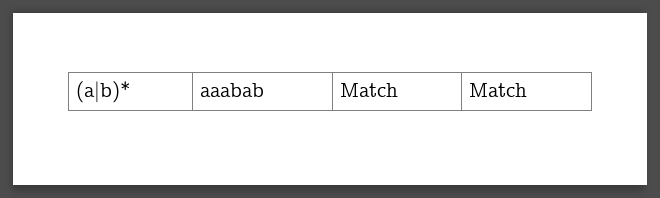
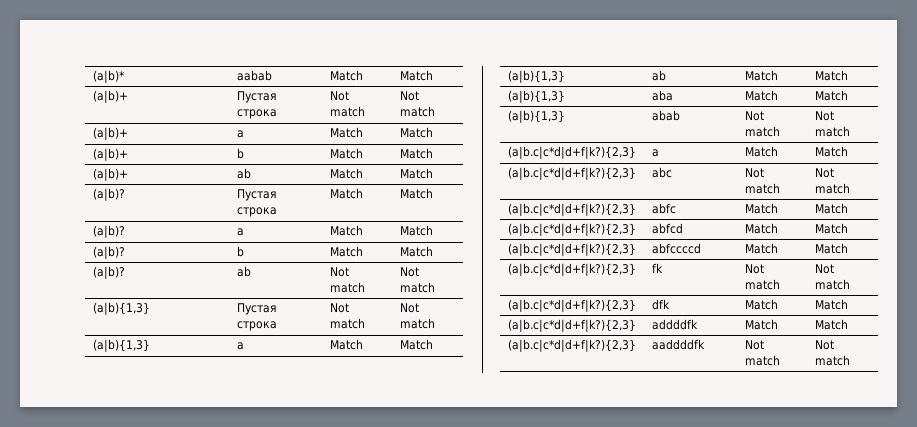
[200,83,265,97] [340,83,399,97] [469,83,528,97] aaabab | Match | Match -> [236,70,272,81] [329,70,363,81] [399,70,433,81] [92,90,128,103] [236,91,277,103] [236,109,277,119] [329,91,349,101] [329,106,365,117] [399,91,419,101] [399,106,435,117] [92,127,128,140] [236,130,244,138] [329,127,363,138] [399,127,433,138] [92,148,128,161] [236,148,244,159] [329,148,363,159] [399,148,433,159] [92,168,128,181] [236,168,251,179] [329,168,363,179] [399,168,433,179] [92,188,125,201] [236,189,277,201] [236,207,277,217] [329,188,363,199] [399,188,433,199] [92,225,125,238] [236,228,244,236] [329,225,363,236] [399,225,433,236] [92,246,125,259] [236,246,244,257] [329,246,363,257] [399,246,433,257] [92,266,125,279] [236,266,251,277] [329,267,349,277] [329,282,365,293] [399,267,419,277] [399,282,435,293] [92,302,150,315] [236,303,277,315] [236,321,277,331] [329,303,349,313] [329,318,365,329] [399,303,419,313] [399,318,435,329] [92,339,150,352] [236,342,244,350] [329,339,363,350] [399,339,433,350] [507,70,565,83] [651,70,666,81] [744,70,778,81] [814,70,848,81] [507,90,565,103] [651,90,673,101] [744,90,778,101] [814,90,848,101] [507,110,565,123] [651,110,680,121] [744,111,764,121] [744,126,780,137] [814,111,834,121] [814,126,850,137] [507,146,636,159] [651,149,659,157] [744,146,778,157] [814,146,848,157] [507,167,636,180] [651,167,672,178] [744,168,764,178] [744,183,780,194] [814,168,834,178] [814,183,850,194] [507,203,636,216] [651,203,676,214] [744,203,778,214] [814,203,848,214] [507,223,636,236] [651,223,683,234] [744,223,778,234] [814,223,848,234] [507,243,636,256] [651,243,701,254] [744,243,778,254] [814,243,848,254] [507,263,636,276] [651,263,663,273] [744,264,764,274] [744,279,780,290] [814,264,834,274] [814,279,850,290] [507,299,636,312] [651,299,670,310] [744,299,778,310] [814,299,848,310] [507,319,636,332] [651,319,698,330] [744,319,778,330] [814,319,848,330] [507,339,636,352] [651,339,705,350] [744,340,764,350] [744,355,780,366] [814,340,834,350] [814,355,850,366] aabab | Match | Match // (a|b)+ | Пустая строка | Not match | Not match // (a|b)+ | a | Match | Match // (a|b)+ | b | Match | Match // (a|b)+ | ab | Match | Match // (a|b)? | Пустая строка | Match | Match // (a|b)? | a | Match | Match // (a|b)? | b | Match | Match // (a|b)? | ab | Not match | Not match // (a|b){1,3} | Пустая строка | Not match | Not match // (a|b){1,3} | a | Match | Match // (a|b){1,3} | ab | Match | Match // (a|b){1,3} | aba | Match | Match // (a|b){1,3} | abab | Not match | Not match // (a|b.c|c*d|d+f|k?){2,3} | a | Match | Match // (a|b.c|c*d|d+f|k?){2,3} | abc | Not match | Not match // (a|b.c|c*d|d+f|k?){2,3} | abfc | Match | Match // (a|b.c|c*d|d+f|k?){2,3} | abfcd | Match | Match // (a|b.c|c*d|d+f|k?){2,3} | abfccccd | Match | Match // (a|b.c|c*d|d+f|k?){2,3} | fk | Not match | Not match // (a|b.c|c*d|d+f|k?){2,3} | dfk | Match | Match // (a|b.c|c*d|d+f|k?){2,3} | addddfk | Match | Match // (a|b.c|c*d|d+f|k?){2,3} | aaddddfk | Not match | Not match

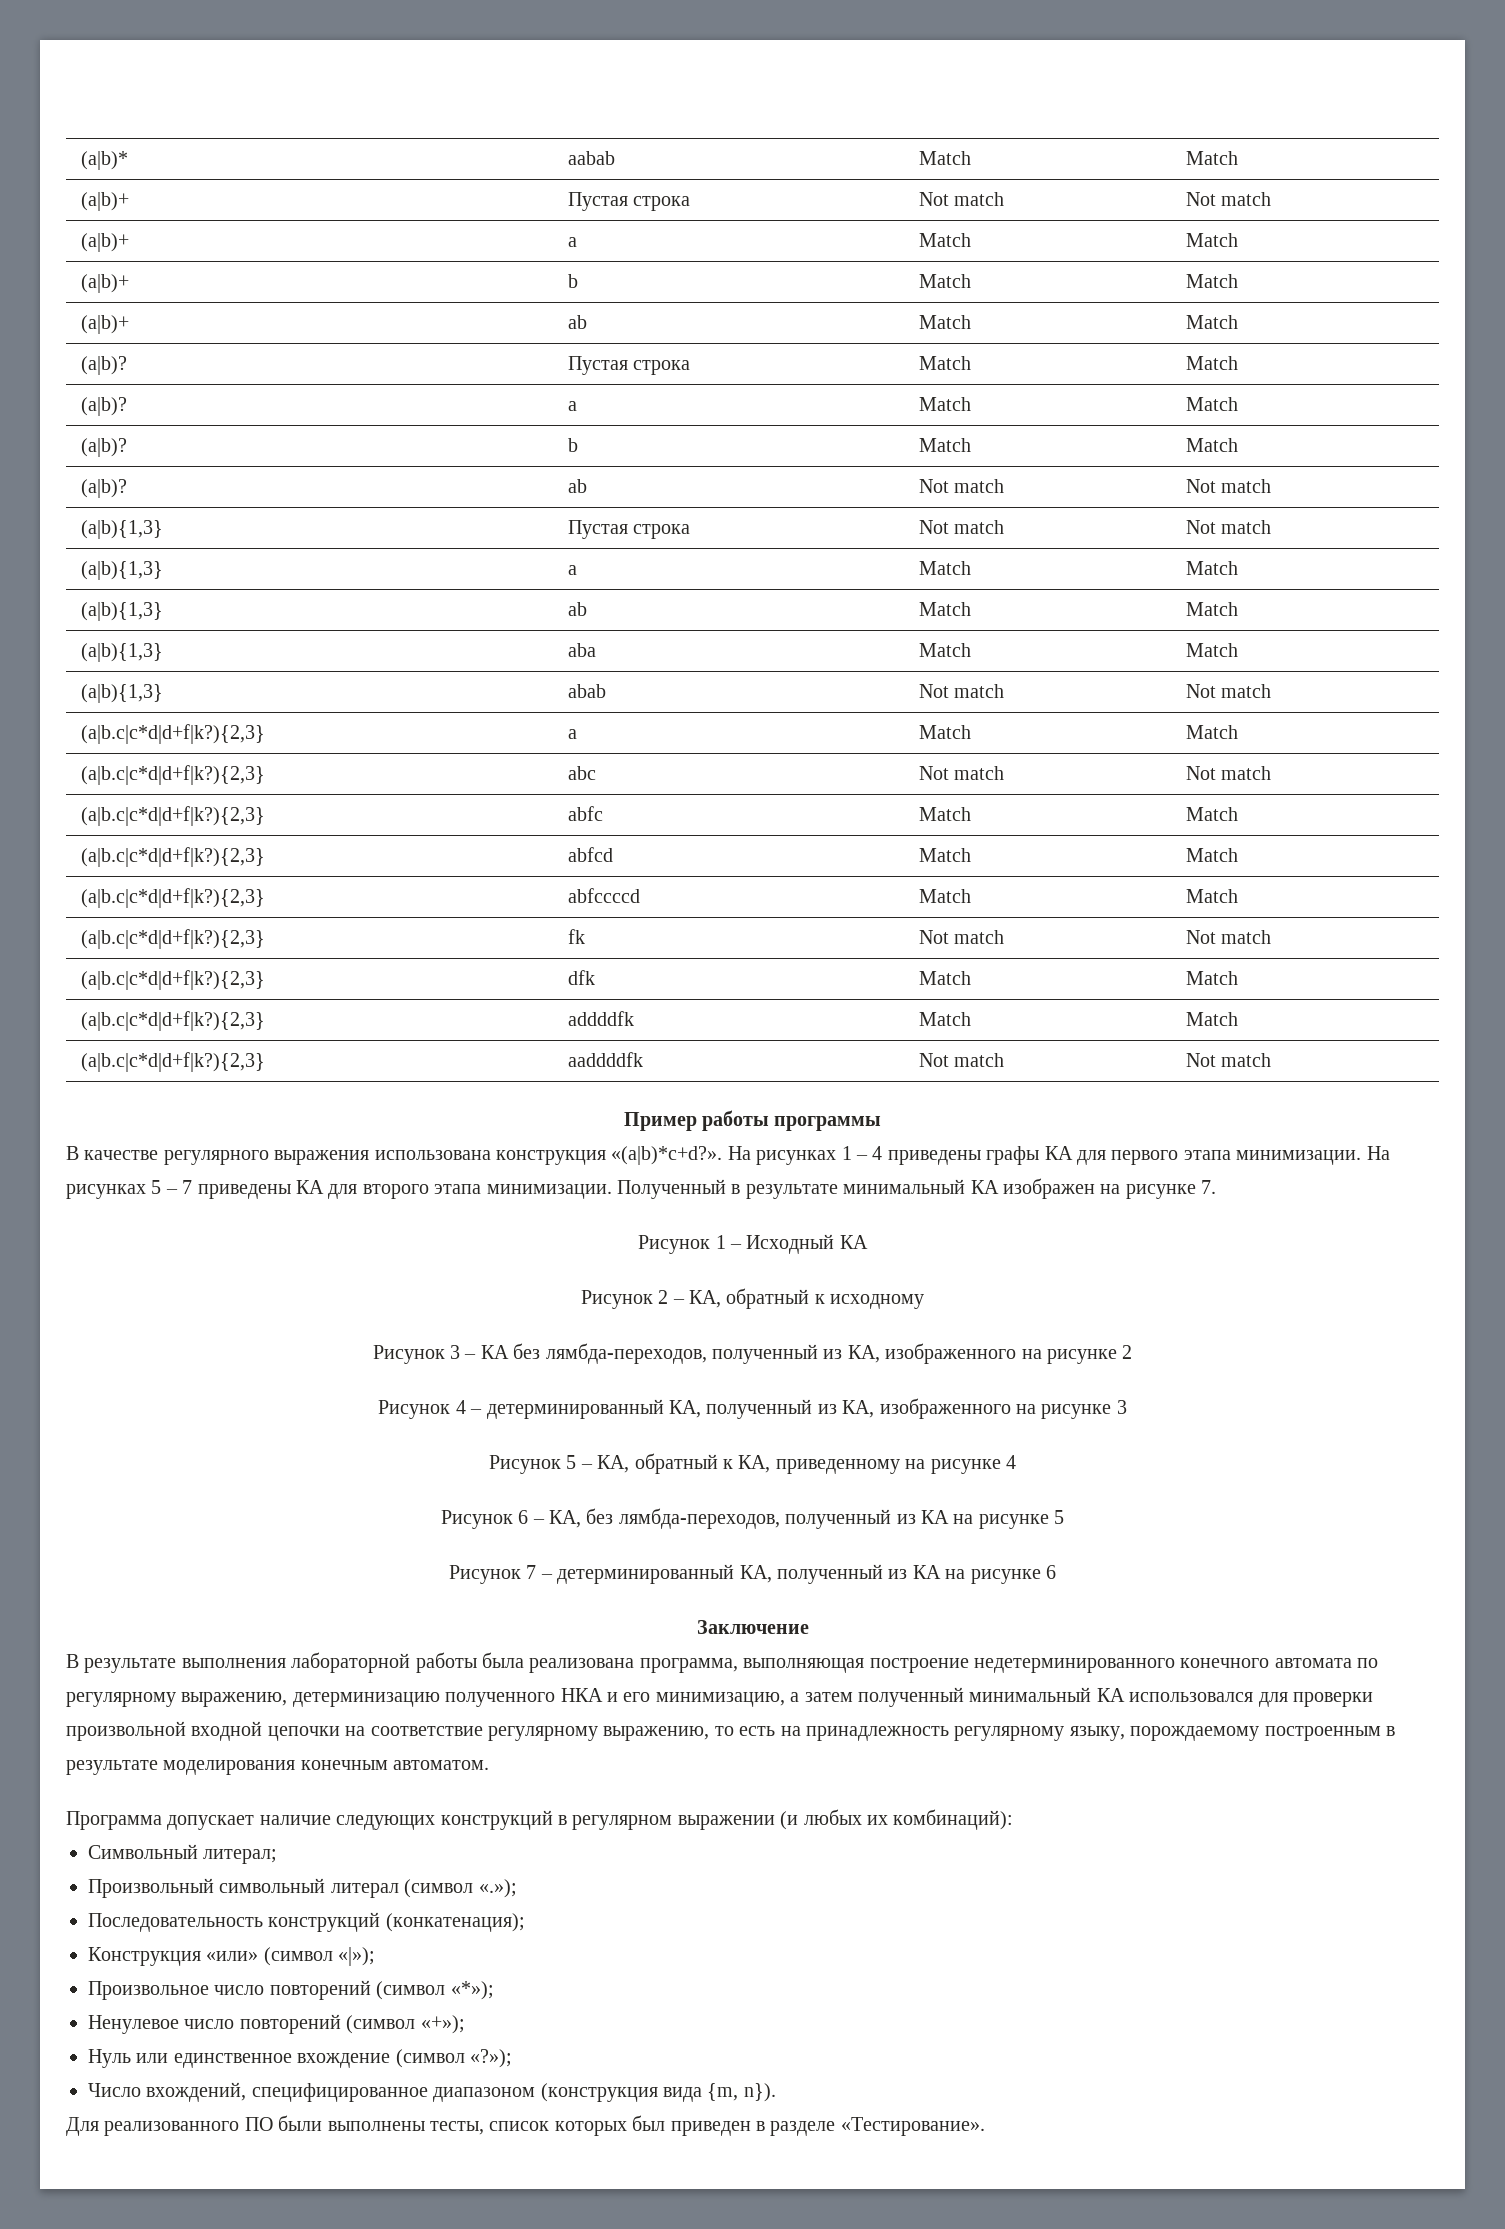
(850, 360) none -> [623,1110,882,1131] [66,1146,1390,1165] [66,1178,1217,1199] [638,1234,868,1254] [580,1288,925,1309] [372,1343,1133,1364] [378,1398,1127,1419] [489,1453,1016,1474] [440,1508,1065,1529] [449,1564,1056,1584] [696,1620,809,1634] [66,1652,1379,1673] [66,1687,1373,1707] [66,1721,1395,1741] [66,1760,490,1775] [66,1809,1014,1830] [88,1844,278,1864] [88,1878,517,1898] [88,1912,525,1932] [88,1947,376,1966] [88,1980,494,2000] [88,2014,465,2034] [88,2049,512,2068] [88,2082,776,2102] [66,2115,985,2136] // Пример работы программы // В качестве регулярного выражения использована конструкция «(a|b)*c+d?». На рисунках 1 – 4 приведены графы КА для первого этапа минимизации. На рисунках 5 – 7 приведены КА для второго этапа минимизации. Полученный в результате минимальный КА изображен на рисунке 7. // Рисунок 1 – Исходный КА // Рисунок 2 – КА, обратный к исходному // Рисунок 3 – КА без лямбда-переходов, полученный из КА, изображенного на рисунке 2 // Рисунок 4 – детерминированный КА, полученный из КА, изображенного на рисунке 3 // Рисунок 5 – КА, обратный к КА, приведенному на рисунке 4 // Рисунок 6 – КА, без лямбда-переходов, полученный из КА на рисунке 5 // Рисунок 7 – детерминированный КА, полученный из КА на рисунке 6 // Заключение // В результате выполнения лабораторной работы была реализована программа, выполняющая построение недетерминированного конечного автомата по регулярному выражению, детерминизацию полученного НКА и его минимизацию, а затем полученный минимальный КА использовался для проверки произвольной входной цепочки на соответствие регулярному выражению, то есть на принадлежность регулярному языку, порождаемому построенным в результате моделирования конечным автоматом. // Программа допускает наличие следующих конструкций в регулярном выражении (и любых их комбинаций): // Символьный литерал; // Произвольный символьный литерал (символ «.»); // Последовательность конструкций (конкатенация); // Конструкция «или» (символ «|»); // Произвольное число повторений (символ «*»); // Ненулевое число повторений (символ «+»); // Нуль или единственное вхождение (символ «?»); // Число вхождений, специфицированное диапазоном (конструкция вида {m, n}). // Для реализованного ПО были выполнены тесты, список которых был приведен в разделе «Тестирование».

